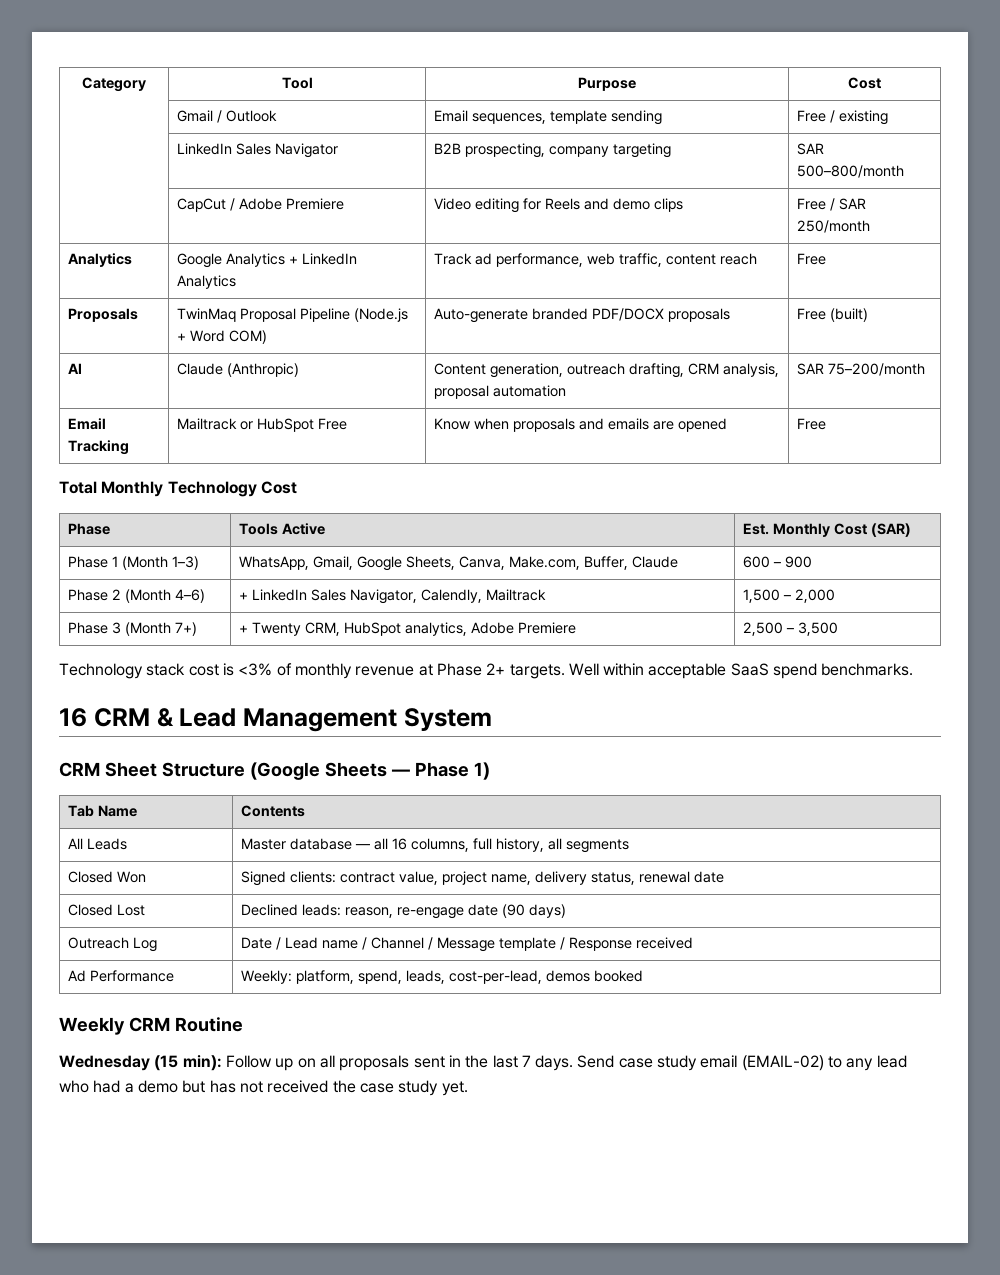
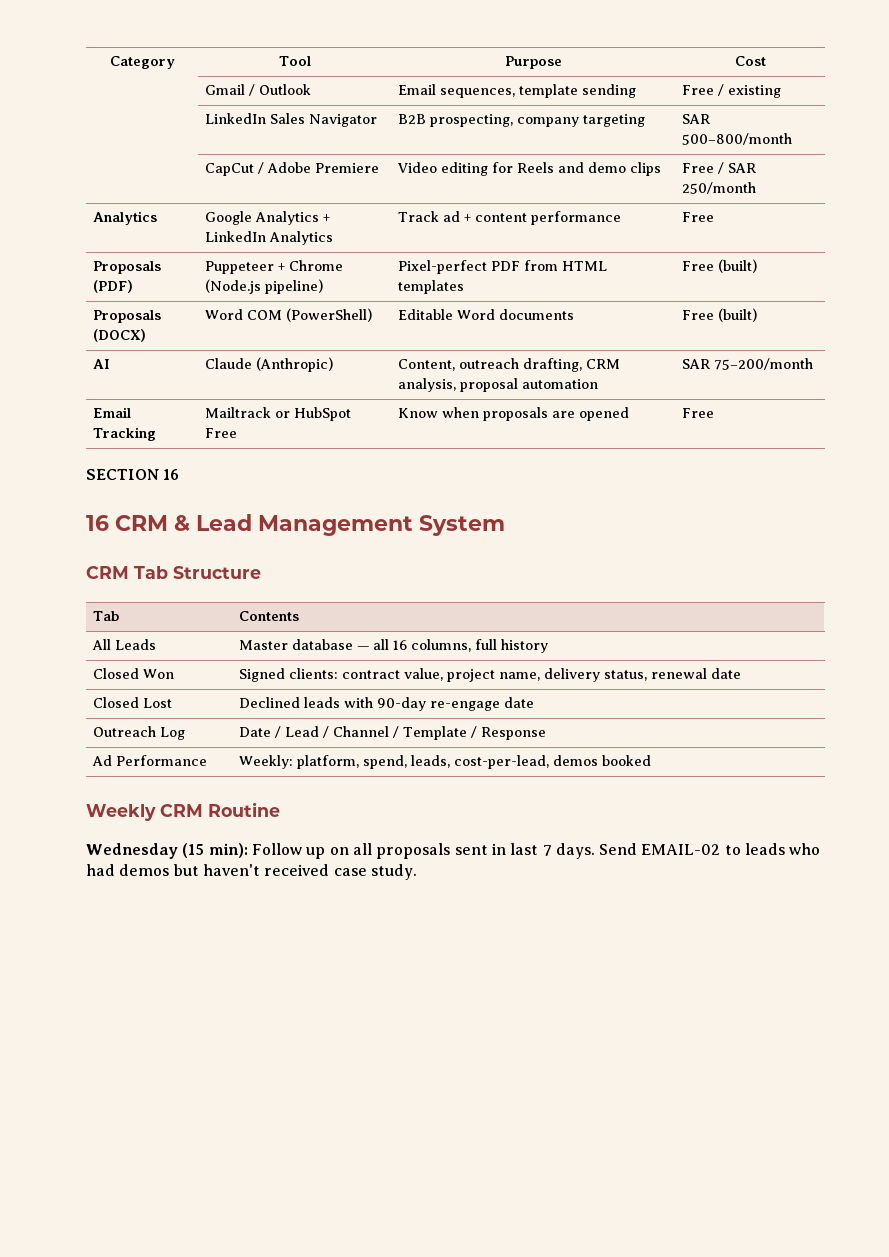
[495,253,757,267] [796,253,826,265] [67,308,138,322] [176,308,408,322] [176,330,267,344] [433,308,730,323] performance, web traffic, content reach | Free // Proposals | TwinMaq Proposal Pipeline (Node.js + Word COM) | Auto-generate branded PDF/DOCX proposals -> [464,211,622,225] [682,212,715,222] [93,261,162,274] [93,280,134,293] [205,260,344,274] [205,279,324,294] [398,260,608,274] [398,280,465,294] [682,259,758,273] [93,310,162,323] [93,329,147,342] [205,308,373,322] [398,309,575,320] + content performance | Free // Proposals (PDF) | Puppeteer + Chrome (Node.js pipeline) | Pixel-perfect PDF from HTML templates | Free (built) // Proposals (DOCX) | Word COM (PowerShell) | Editable Word documents
[433,363,563,378] Content generation, -> [398,359,456,371] Content,
[578,418,649,430] and emails -> (549, 414) none
[59,481,297,497] [67,523,110,535] [238,523,325,535] [742,523,911,537] [67,556,199,570] [238,556,678,571] [742,556,812,568] [67,589,205,603] [238,589,546,604] [742,589,835,603] [67,622,197,636] [238,622,576,636] [742,622,838,636] [59,663,914,679] Total Monthly Technology Cost // Phase | Tools Active | Est. Monthly Cost (SAR) // Phase 1 (Month 1–3) | WhatsApp, Gmail, Google Sheets, Canva, Make.com, Buffer, Claude | 600 – 900 // Phase 2 (Month 4–6) | + LinkedIn Sales Navigator, Calendly, Mailtrack | 1,500 – 2,000 // Phase 3 (Month 7+) | + Twenty CRM, HubSpot analytics, Adobe Premiere | 2,500 – 3,500 // Technology stack cost is <3% of monthly revenue at Phase 2+ targets. Well within acceptable SaaS spend benchmarks. -> [86,469,180,480] SECTION 16
[104,762,157,777] Sheet -> [134,566,168,579] Tab
[249,762,490,780] [67,805,137,817] (Google Sheets — Phase 1) // Tab Name -> [93,611,120,621] // Tab
[495,838,629,853] history, all segments -> [501,639,549,653] history
[301,904,393,918] leads: reason, -> [304,697,427,711] leads with 90-day
[501,904,566,918] (90 days) -> (535, 702) none
[321,940,358,949] name -> (320, 731) none
[436,937,556,952] Message template -> [403,726,468,740] Template
[635,937,693,949] received -> (547, 733) none
[465,1055,489,1068] the -> (506, 849) none
[618,1055,907,1071] [59,1080,468,1096] case study email (EMAIL-02) to any lead who had a demo but has not received the case study yet. -> [641,843,821,855] [86,864,417,880] EMAIL-02 to leads who had demos but haven't received case study.

